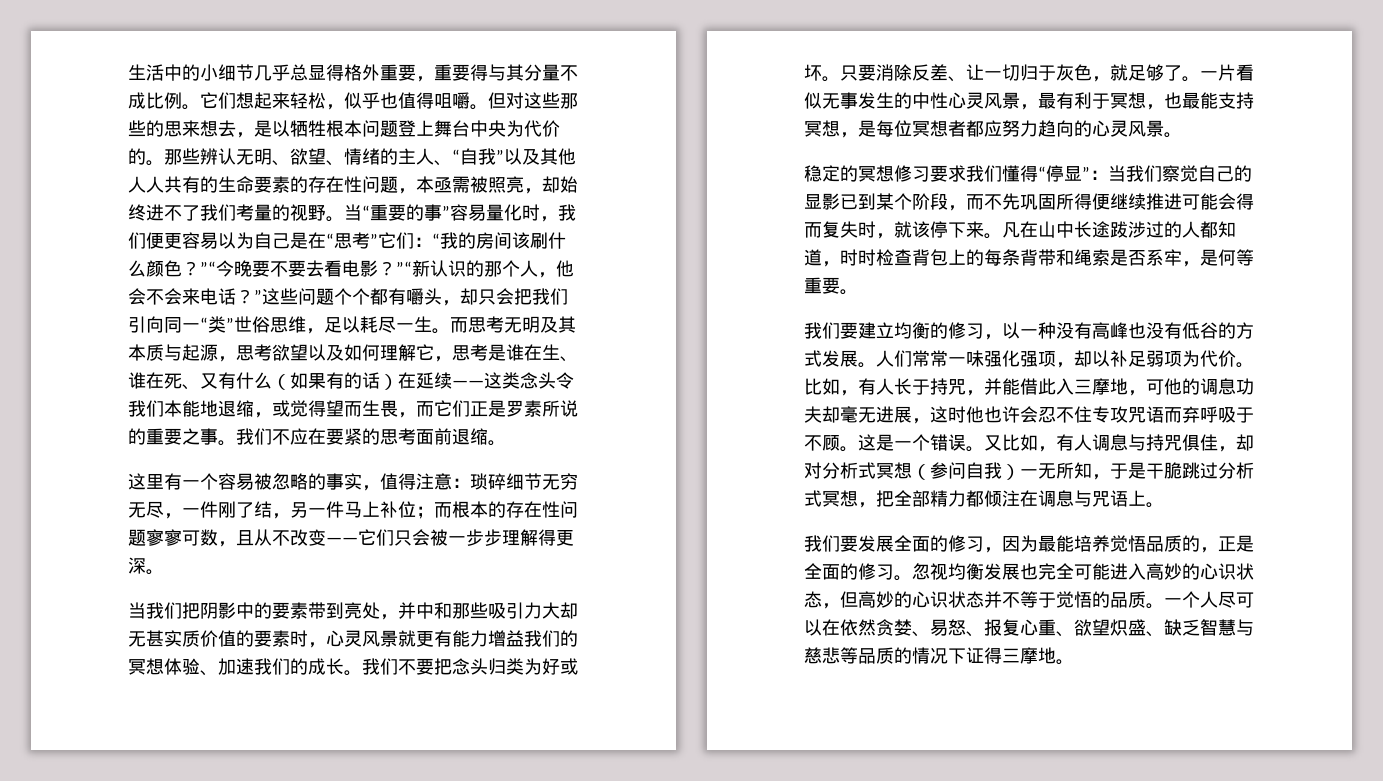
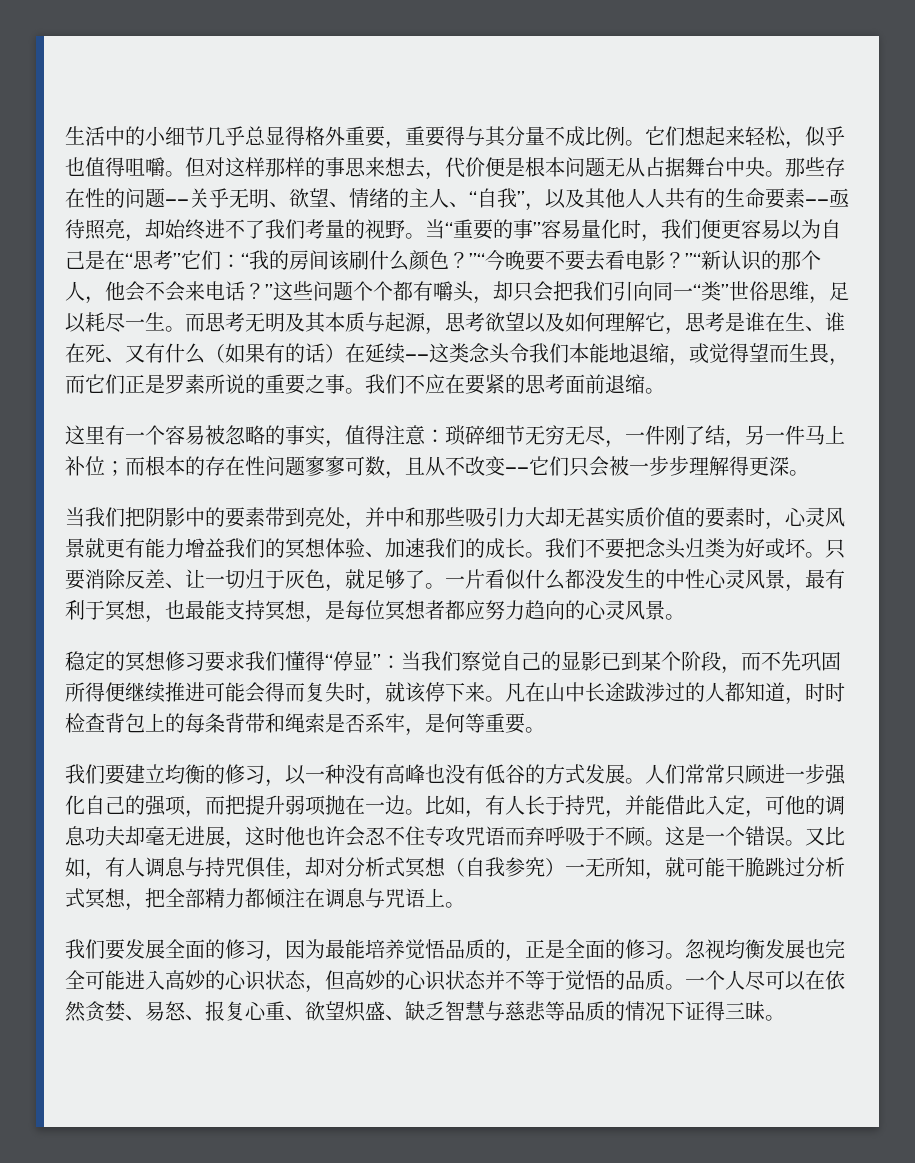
[542,92,578,109] [128,120,560,138] [128,148,236,166] 些那些的思来想去，是以牺牲根本问题登上舞台中央为代价的。那些辨认 -> [245,157,845,180] [65,188,229,208] 样那样的事思来想去，代价便是根本问题无从占据舞台中央。那些存在性的问题——关乎
(504, 156) none -> [525,203,545,211] ，
[290,176,488,194] 的存在性问题，本亟需被 -> [805,188,849,207] [65,219,85,239] ——亟待
[822,92,858,109] 无事 -> [525,569,605,590] 什么都没
[948,350,1236,368] 一味强化强项，却以补足弱项为代价 -> [725,764,846,785] [65,795,405,818] 只顾进一步强化自己的强项，而把提升弱项抛在一边
[1074,378,1128,395] 三摩地 -> [725,795,745,815] 定
[930,462,1002,479] 参问自我 -> [465,857,545,877] 自我参究
[1110,462,1146,479] 于是 -> [665,857,725,877] 就可能
[1020,647,1056,664] 摩地 -> [745,1001,765,1021] 昧

